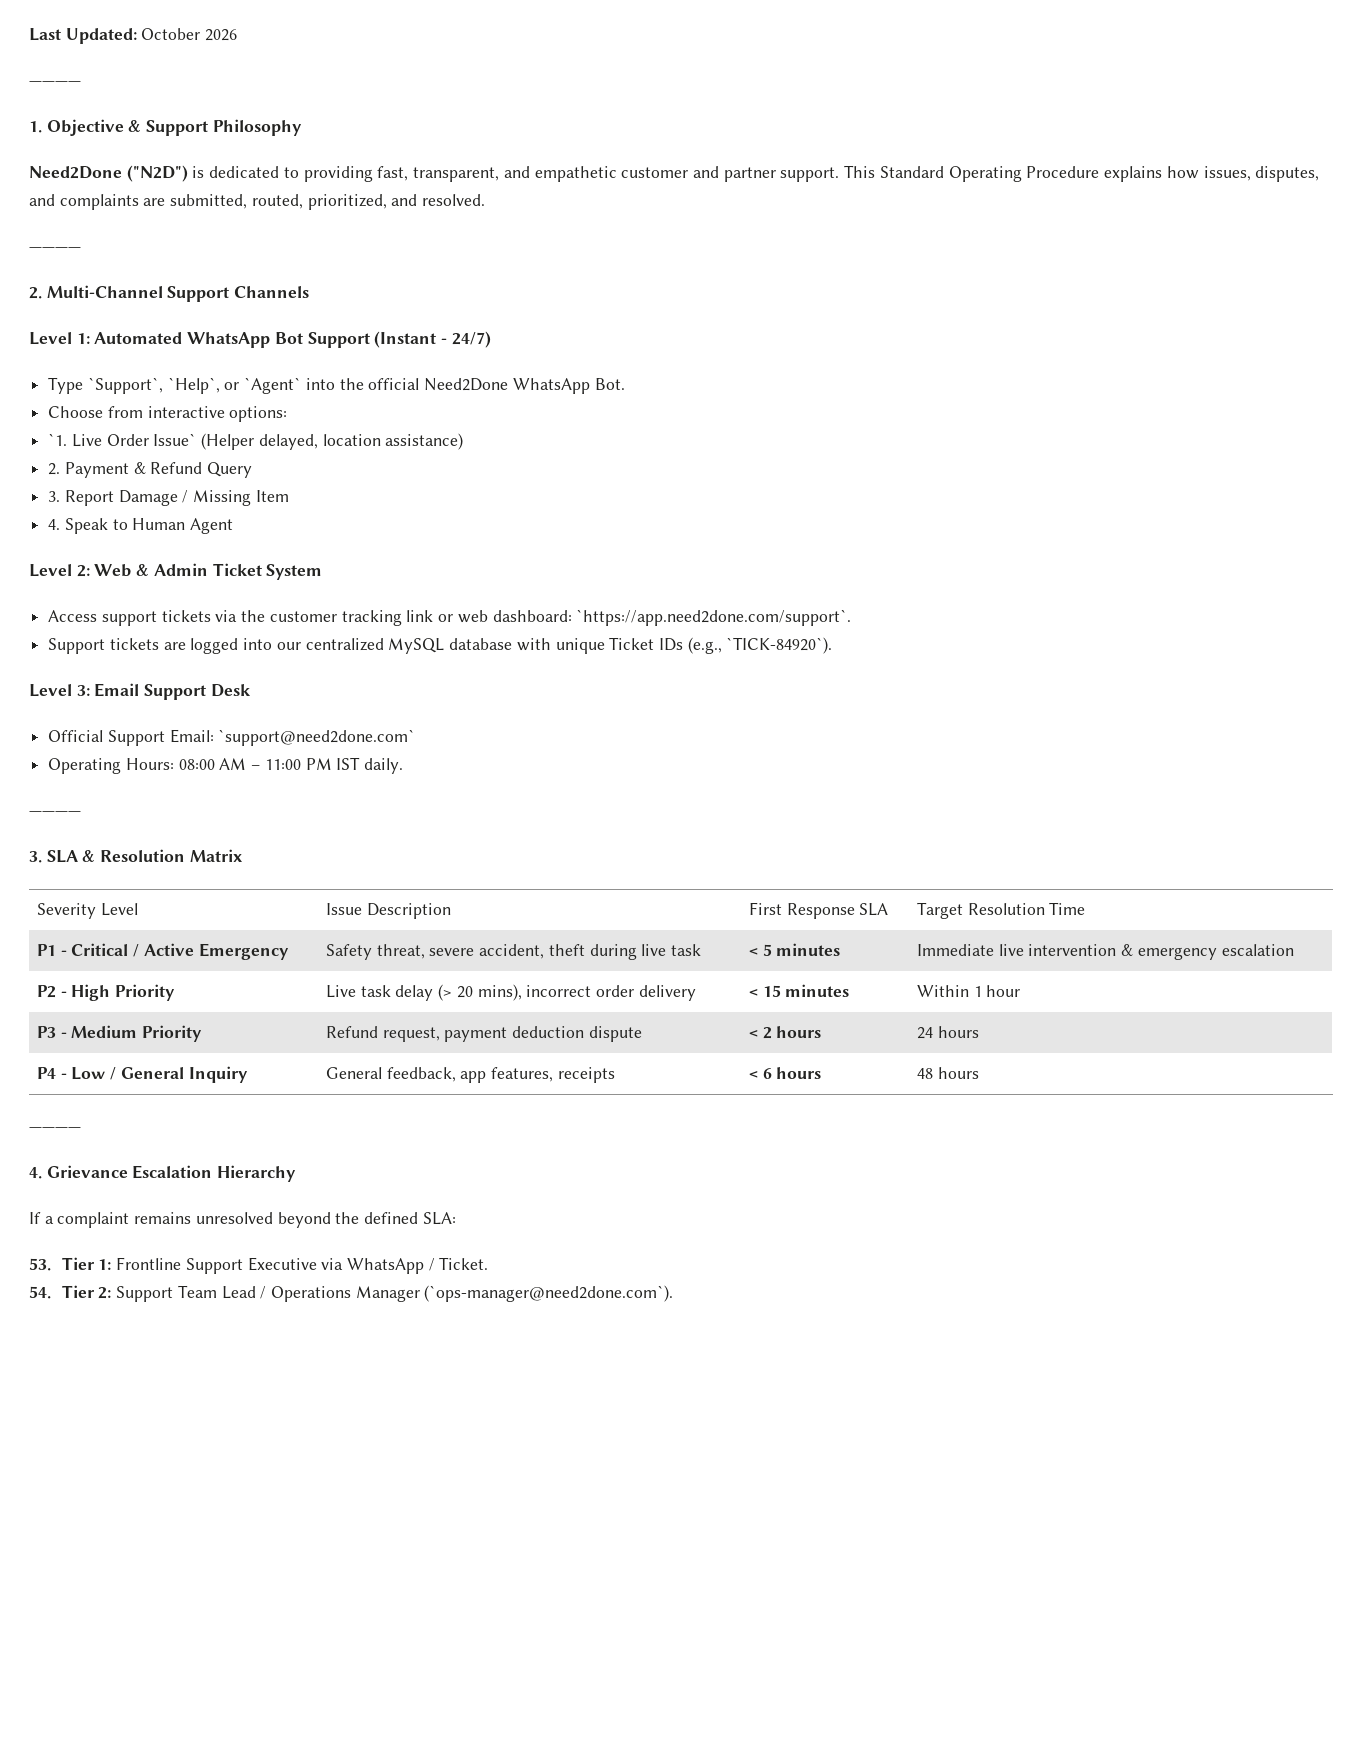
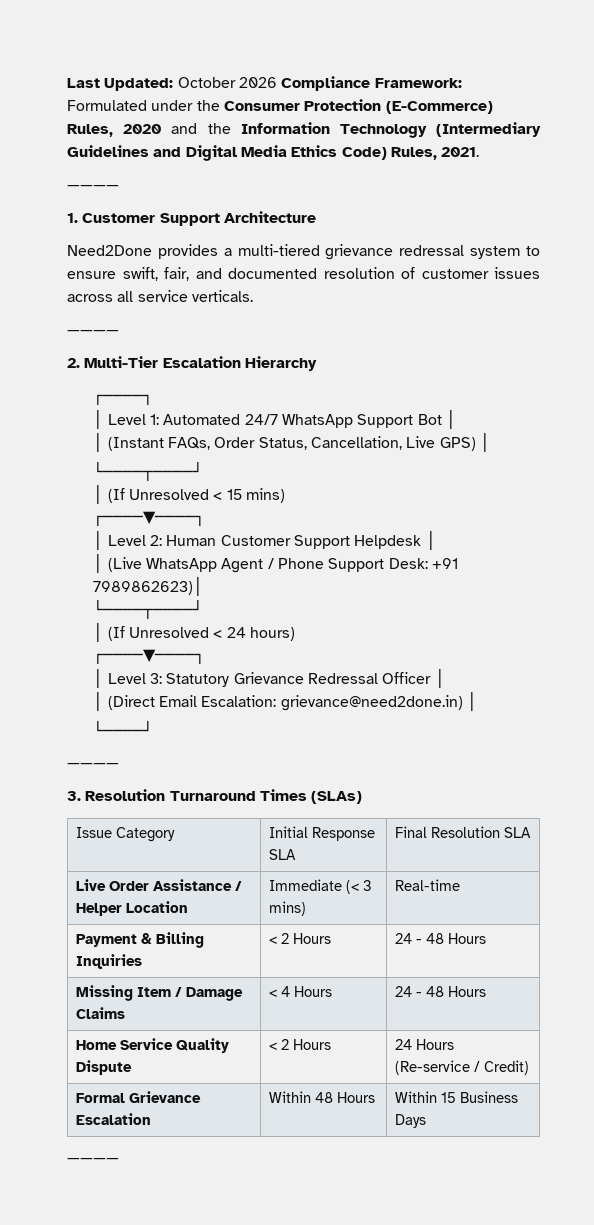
[29,81,81,86] [29,119,302,136] [29,165,1320,182] [29,194,486,210] [29,247,81,252] [29,285,310,302] [29,331,491,348] [48,377,625,394] [48,406,288,422] [48,433,464,450] [48,462,253,478] [48,490,289,506] [48,518,234,534] [29,563,323,580] [48,609,852,626] [48,637,833,654] [29,683,251,700] [48,729,416,746] [48,757,404,774] [29,811,81,816] [29,849,242,863] [37,903,138,919] [326,903,451,919] [749,902,889,919] [917,902,1086,919] [37,943,289,960] [326,944,702,960] [749,943,841,956] [917,944,1294,960] [37,984,176,1001] [326,984,696,1001] [749,984,850,997] [917,985,1021,997] [37,1025,203,1042] [326,1026,642,1042] [749,1026,822,1039] [917,1026,979,1039] [37,1066,248,1083] [326,1067,615,1083] [749,1067,822,1079] [917,1067,979,1079] [29,1127,81,1132] [29,1165,297,1182] [29,1212,456,1228] [29,1257,489,1274] [29,1285,674,1302] // ———— // 1. Objective & Support Philosophy // Need2Done ("N2D") is dedicated to providing fast, transparent, and empathetic customer and partner support. This Standard Operating Procedure explains how issues, disputes, and complaints are submitted, routed, prioritized, and resolved. // ———— // 2. Multi-Channel Support Channels // Level 1: Automated WhatsApp Bot Support (Instant - 24/7) // Type `Support`, `Help`, or `Agent` into the official Need2Done WhatsApp Bot. // Choose from interactive options: // `1. Live Order Issue` (Helper delayed, location assistance) // 2. Payment & Refund Query // 3. Report Damage / Missing Item // 4. Speak to Human Agent // Level 2: Web & Admin Ticket System // Access support tickets via the customer tracking link or web dashboard: `https://app.need2done.com/support`. // Support tickets are logged into our centralized MySQL database with unique Ticket IDs (e.g., `TICK-84920`). // Level 3: Email Support Desk // Official Support Email: `support@need2done.com` // Operating Hours: 08:00 AM – 11:00 PM IST daily. // ———— // 3. SLA & Resolution Matrix // Severity Level | Issue Description | First Response SLA | Target Resolution Time // P1 - Critical / Active Emergency | Safety threat, severe accident, theft during live task | < 5 minutes | Immediate live intervention & emergency escalation // P2 - High Priority | Live task delay (> 20 mins), incorrect order delivery | < 15 minutes | Within 1 hour // P3 - Medium Priority | Refund request, payment deduction dispute | < 2 hours | 24 hours // P4 - Low / General Inquiry | General feedback, app features, receipts | < 6 hours | 48 hours // ———— // 4. Grievance Escalation Hierarchy // If a complaint remains unresolved beyond the defined SLA: // 53. Tier 1: Frontline Support Executive via WhatsApp / Ticket. // 54. Tier 2: Support Team Lead / Operations Manager (`ops-manager@need2done.com`). -> [281,76,462,91] [67,99,493,114] [67,122,542,138] [67,145,480,161] [67,185,119,190] [67,211,316,226] [67,244,541,260] [67,267,540,281] [67,290,253,302] [67,330,119,335] [67,356,317,371] [93,394,154,405] [93,409,456,429] [93,432,490,452] [93,461,204,481] [93,484,285,504] [93,511,206,526] [93,530,436,550] [93,553,458,573] [93,576,204,596] [93,599,204,619] [93,622,295,642] [93,649,206,664] [93,668,445,688] [93,691,477,711] [93,720,154,736] [67,763,119,768] [67,789,363,804] [75,827,175,842] [268,826,375,841] [268,849,296,860] [394,826,531,838] [75,879,242,891] [75,901,188,916] [268,879,372,894] [268,901,306,916] [394,879,460,891] [75,932,204,948] [75,954,142,969] [268,933,331,944] [394,933,486,944] [75,985,243,1001] [75,1007,125,1019] [268,986,332,997] [394,986,486,997] [75,1038,229,1053] [75,1060,132,1075] [268,1039,331,1050] [394,1039,454,1050] [394,1060,529,1075] [75,1091,201,1103] [75,1113,151,1125] [268,1091,375,1103] [394,1091,518,1103] [394,1114,426,1128] [67,1158,119,1163] Compliance Framework: Formulated under the Consumer Protection (E-Commerce) Rules, 2020 and the Information Technology (Intermediary Guidelines and Digital Media Ethics Code) Rules, 2021. // ———— // 1. Customer Support Architecture // Need2Done provides a multi-tiered grievance redressal system to ensure swift, fair, and documented resolution of customer issues across all service verticals. // ———— // 2. Multi-Tier Escalation Hierarchy // ┌────┐ // │ Level 1: Automated 24/7 WhatsApp Support Bot │ // │ (Instant FAQs, Order Status, Cancellation, Live GPS) │ // └────┬────┘ // │ (If Unresolved < 15 mins) // ┌────▼────┐ // │ Level 2: Human Customer Support Helpdesk │ // │ (Live WhatsApp Agent / Phone Support Desk: +91 7989862623)│ // └────┬────┘ // │ (If Unresolved < 24 hours) // ┌────▼────┐ // │ Level 3: Statutory Grievance Redressal Officer │ // │ (Direct Email Escalation: grievance@need2done.in) │ // └────┘ // ———— // 3. Resolution Turnaround Times (SLAs) // Issue Category | Initial Response SLA | Final Resolution SLA // Live Order Assistance / Helper Location | Immediate (< 3 mins) | Real-time // Payment & Billing Inquiries | < 2 Hours | 24 - 48 Hours // Missing Item / Damage Claims | < 4 Hours | 24 - 48 Hours // Home Service Quality Dispute | < 2 Hours | 24 Hours (Re-service / Credit) // Formal Grievance Escalation | Within 48 Hours | Within 15 Business Days // ————

